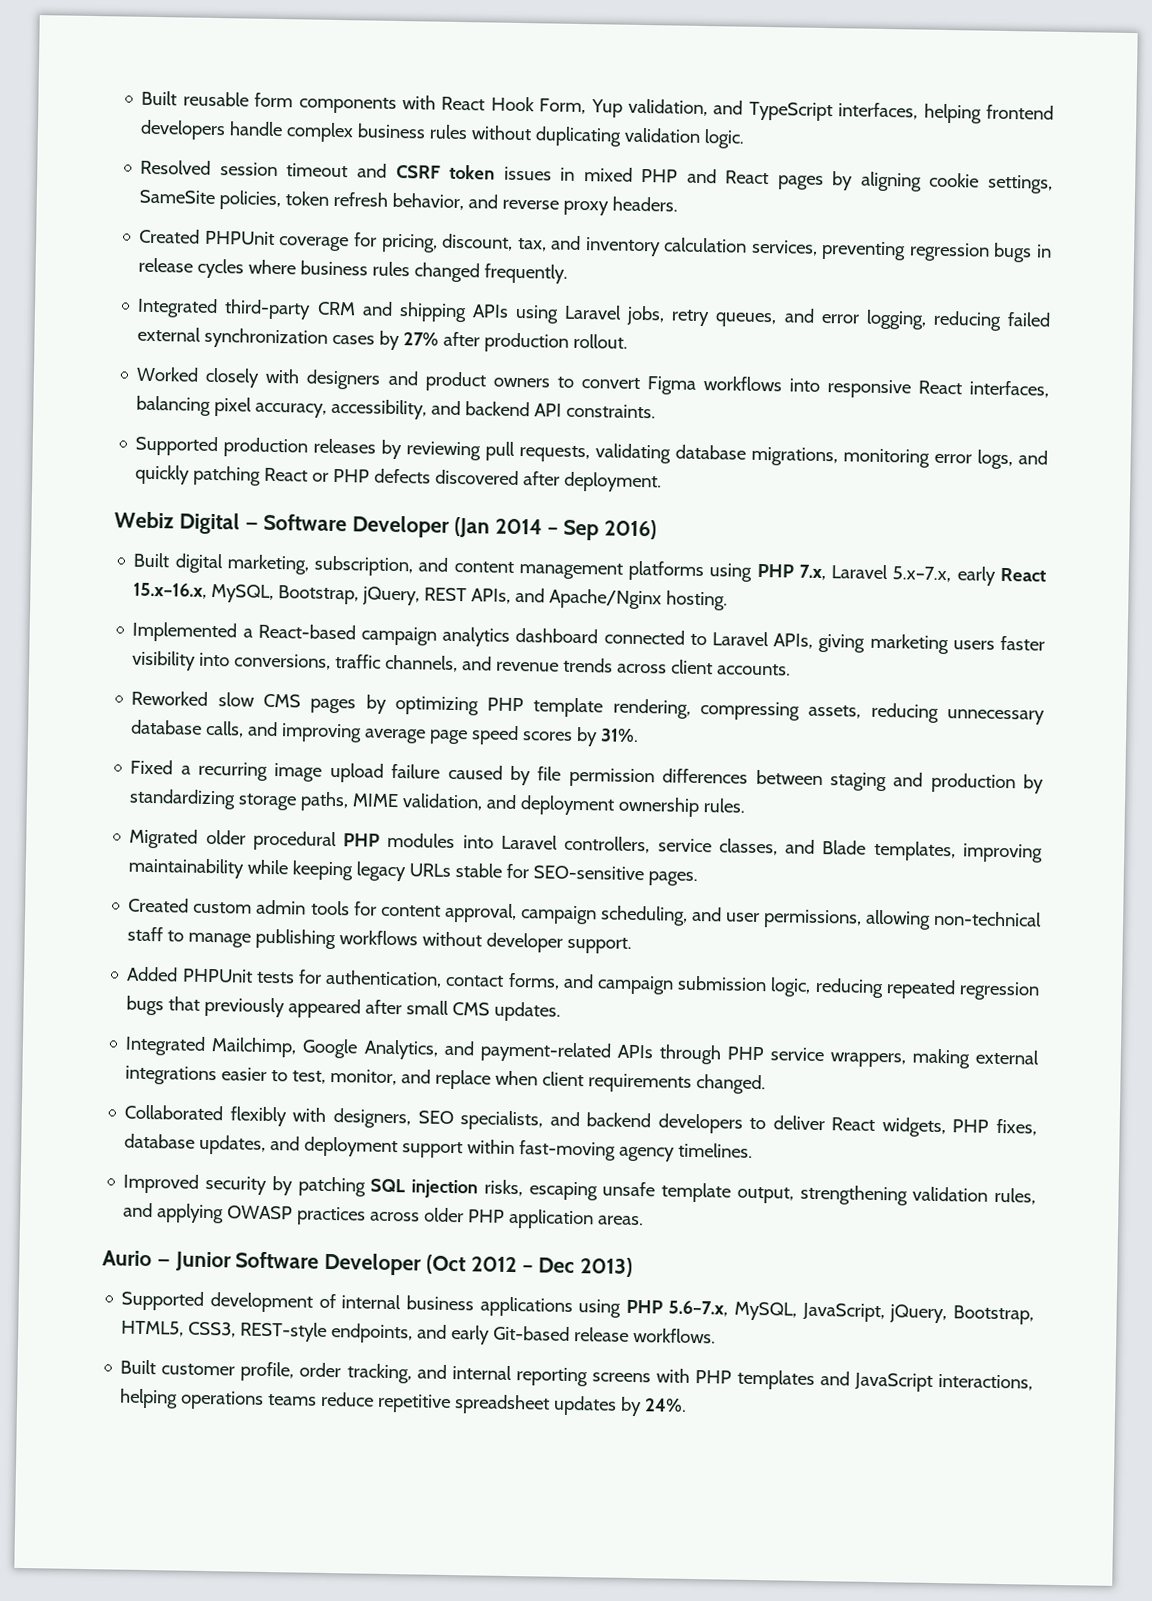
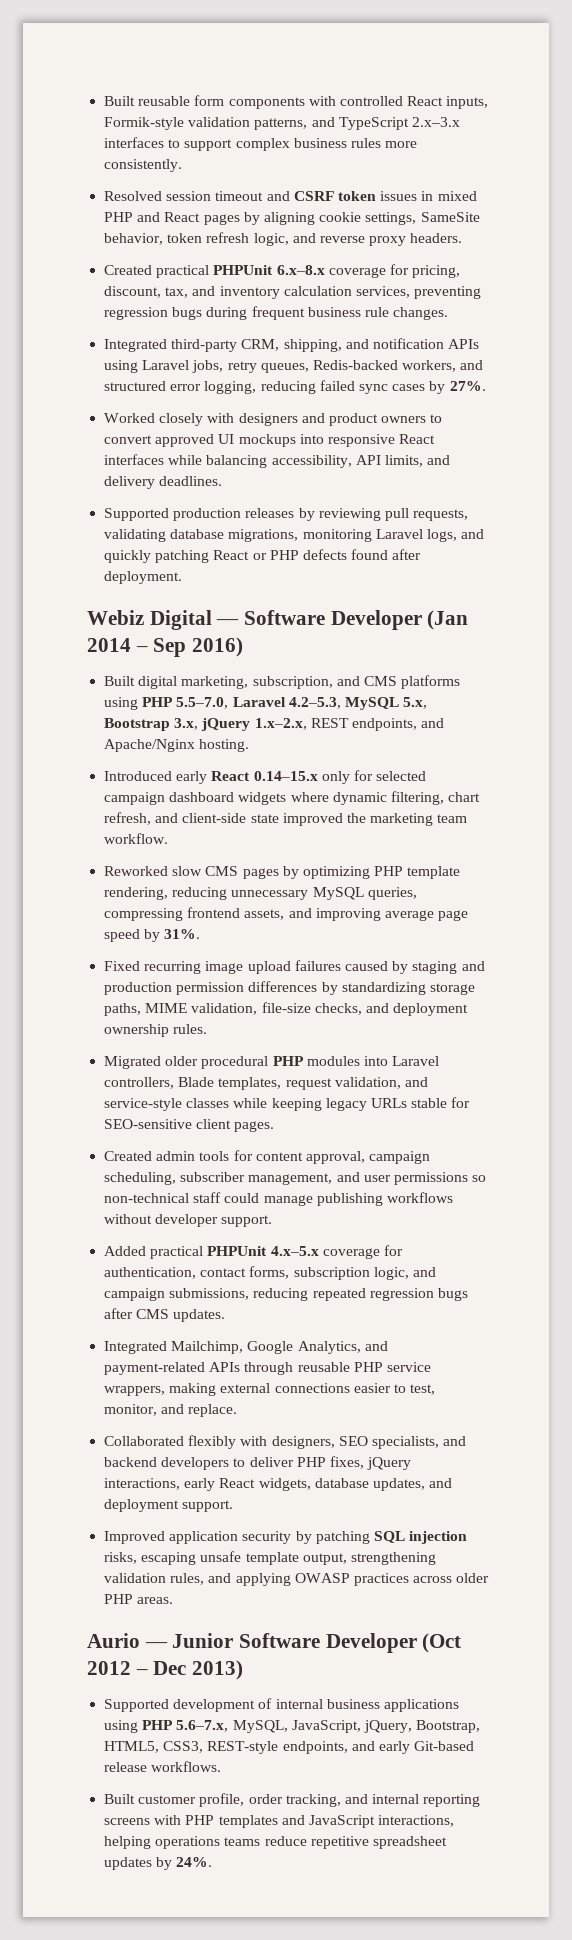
[441,96,1054,124] [140,119,746,149] React Hook Form, Yup validation, and TypeScript interfaces, helping frontend developers handle complex business rules without duplicating validation logic. -> [339,96,489,109] [104,117,460,130] [104,137,418,151] [104,159,183,172] controlled React inputs, Formik-style validation patterns, and TypeScript 2.x–3.x interfaces to support complex business rules more consistently.
[219,190,282,211] policies, -> [104,233,164,245] behavior,
[392,192,465,211] behavior, -> [253,233,289,246] logic,
[204,230,275,245] PHPUnit -> [156,265,325,278] practical PHPUnit 6.x–8.x
[1036,244,1052,258] [138,257,569,284] [137,297,467,323] in release cycles where business rules changed frequently. // Integrated third-party CRM and shipping -> [206,306,449,320] [104,338,444,352] during frequent business rule changes. // Integrated third-party CRM, shipping, and notification
[783,308,1051,331] [137,326,629,353] and error logging, reducing failed external synchronization cases by 27% after production rollout. -> [312,360,484,372] [104,380,486,394] Redis-backed workers, and structured error logging, reducing failed sync cases by 27%.
[646,376,1049,399] [136,395,657,420] Figma workflows into responsive React interfaces, balancing pixel accuracy, accessibility, and backend API constraints. -> [155,434,436,447] [104,454,451,468] [104,476,223,489] approved UI mockups into responsive React interfaces while balancing accessibility, API limits, and delivery deadlines.
[934,453,973,464] error -> [375,529,423,539] Laravel
[435,469,520,486] discovered -> [351,549,389,560] found
[453,560,623,580] content management -> [363,676,397,686] CMS
[798,564,1047,586] [133,582,729,611] [132,621,1045,655] [132,650,792,676] 7.x, Laravel 5.x–7.x, early React 15.x–16.x, MySQL, Bootstrap, jQuery, REST APIs, and Apache/Nginx hosting. // Implemented a React-based campaign analytics dashboard connected to Laravel APIs, giving marketing users faster visibility into conversions, traffic channels, and revenue trends across client accounts. -> [176,697,428,710] [104,718,445,731] [104,739,250,752] [104,770,427,784] [104,791,481,805] [104,812,468,826] [104,833,169,844] 5.5–7.0, Laravel 4.2–5.3, MySQL 5.x, Bootstrap 3.x, jQuery 1.x–2.x, REST endpoints, and Apache/Nginx hosting. // Introduced early React 0.14–15.x only for selected campaign dashboard widgets where dynamic filtering, chart refresh, and client-side state improved the marketing team workflow.
[700,701,1045,725] [131,719,245,738] compressing assets, reducing unnecessary database calls, -> [172,887,417,900] [104,907,285,921] reducing unnecessary MySQL queries, compressing frontend assets,
[522,731,574,741] scores -> (141, 935) none
[180,765,191,775] a -> (141, 966) none
[391,763,441,779] failure -> [294,960,341,971] failures
[537,766,823,788] file permission differences between -> (409, 967) none
(1016, 783) none -> [176,981,318,995] permission differences
(484, 802) none -> [261,1002,362,1015] file-size checks,
[657,838,1043,863] [128,857,245,879] service classes, and Blade templates, improving maintainability -> [178,1077,428,1090] [104,1098,230,1111] Blade templates, request validation, and service-style classes
(645, 873) none -> [196,1119,232,1129] client
[193,901,253,914] custom -> (153, 1156) none
[691,906,931,930] and user permissions, allowing -> [180,1172,487,1185] subscriber management, and user permissions so
[167,930,185,942] to -> [224,1193,260,1203] could
[181,968,1040,1001] [126,995,450,1019] PHPUnit tests for authentication, contact forms, and campaign submission logic, reducing repeated regression bugs that previously appeared after small -> [150,1245,403,1259] [104,1266,436,1280] [104,1288,468,1301] [104,1308,134,1319] practical PHPUnit 4.x–5.x coverage for authentication, contact forms, subscription logic, and campaign submissions, reducing repeated regression bugs after
(722, 1054) none -> [297,1362,350,1372] reusable
[125,1065,218,1086] integrations -> [274,1383,350,1393] connections
[435,1069,767,1095] replace when client requirements changed. -> [188,1404,238,1417] replace.
[831,1117,1037,1138] [124,1133,754,1162] React widgets, PHP fixes, database updates, and deployment support within fast-moving agency timelines. -> [296,1456,412,1470] [104,1478,453,1491] [104,1499,234,1512] PHP fixes, jQuery interactions, early React widgets, database updates, and deployment support.
(200, 1183) none -> [169,1531,239,1544] application
[508,1208,595,1230] application -> (134, 1599) none

